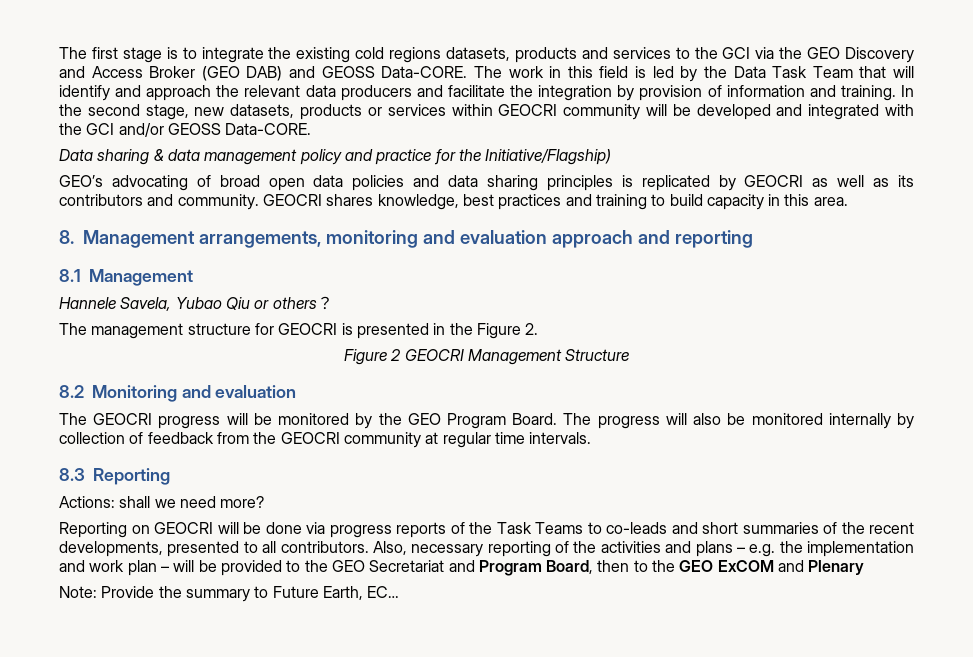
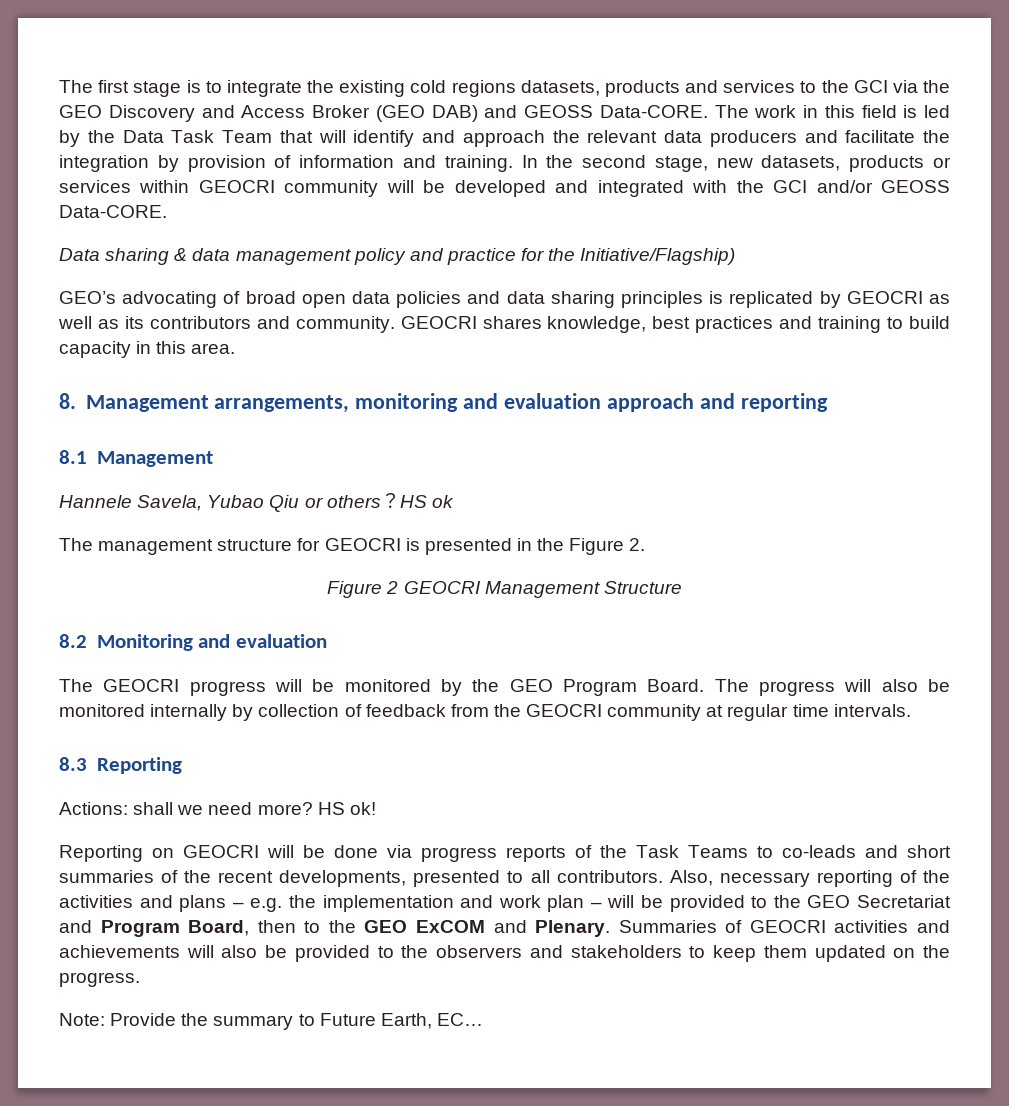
(333, 303) none -> [399,495,454,508] HS ok
(265, 502) none -> [317,802,376,815] HS ok!
[808,560,865,575] Plenary -> [535,920,950,937] [59,945,951,962] [59,972,140,987] Plenary. Summaries of GEOCRI activities and achievements will also be provided to the observers and stakeholders to keep them updated on the progress.

